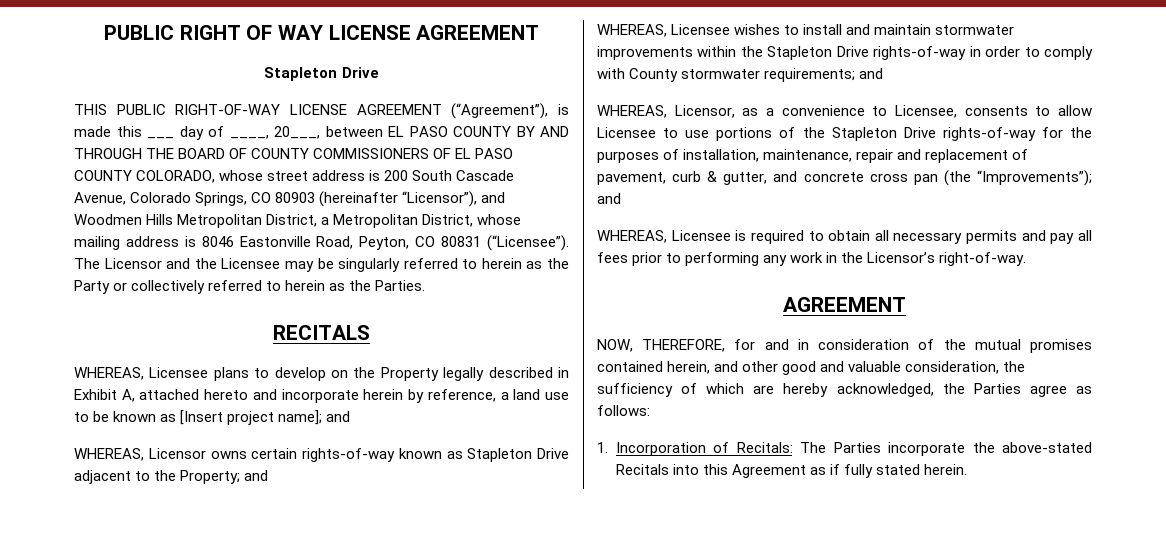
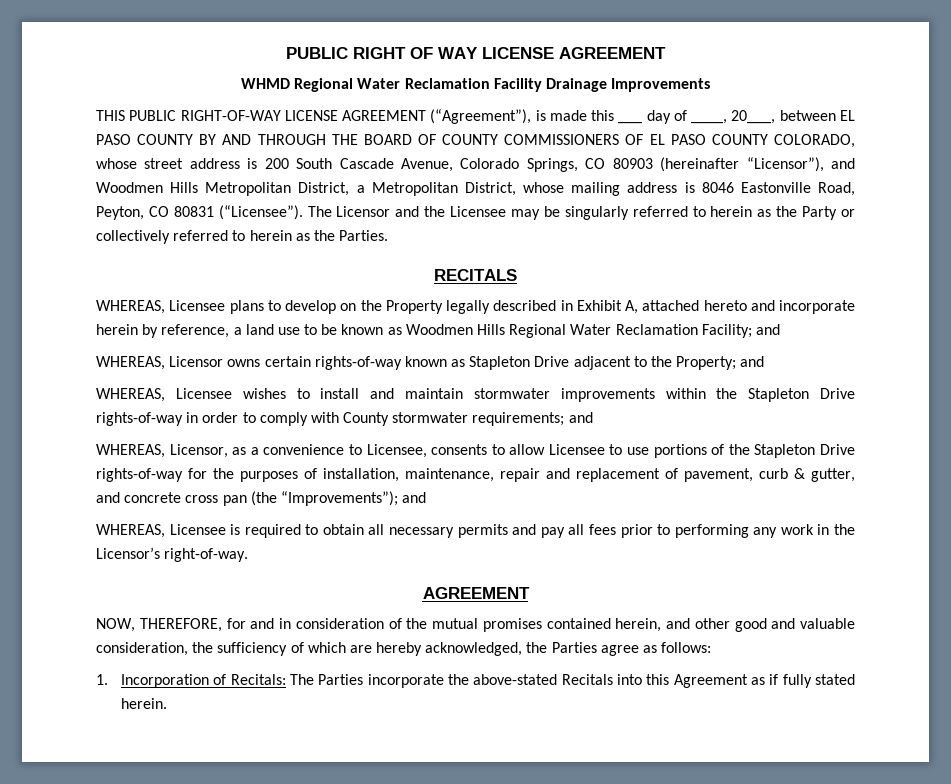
[264,67,379,81] Stapleton Drive -> [240,78,711,92] WHMD Regional Water Reclamation Facility Drainage Improvements
[180,410,323,425] [Insert project name]; -> [405,324,752,338] Woodmen Hills Regional Water Reclamation Facility;

